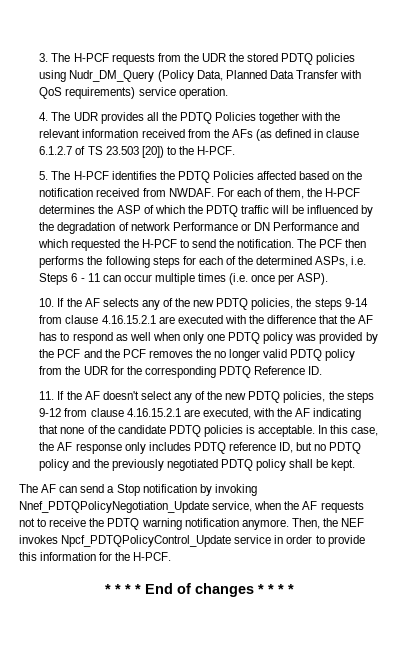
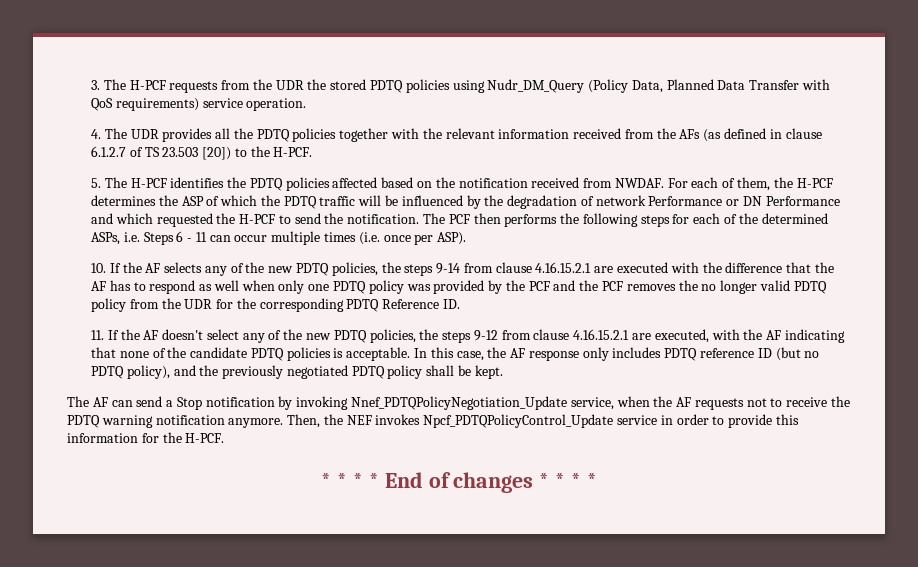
[215,112,257,121] Policies -> [292,128,337,142] policies
[212,171,254,180] Policies -> [285,177,330,191] policies
[279,442,313,453] ID, but -> [757,347,801,361] ID (but
[39,459,70,471] policy -> [126,365,170,379] policy),

